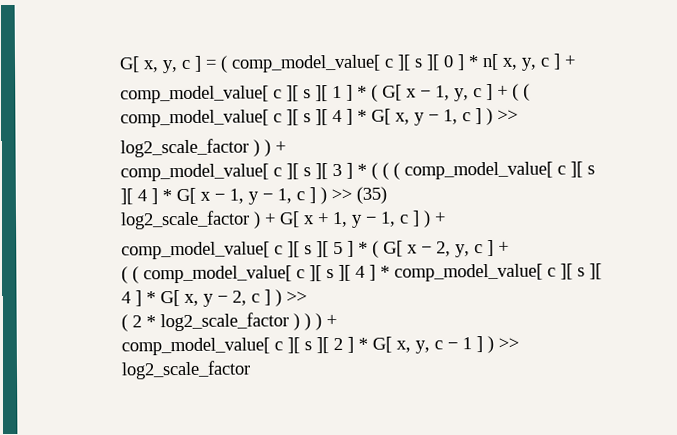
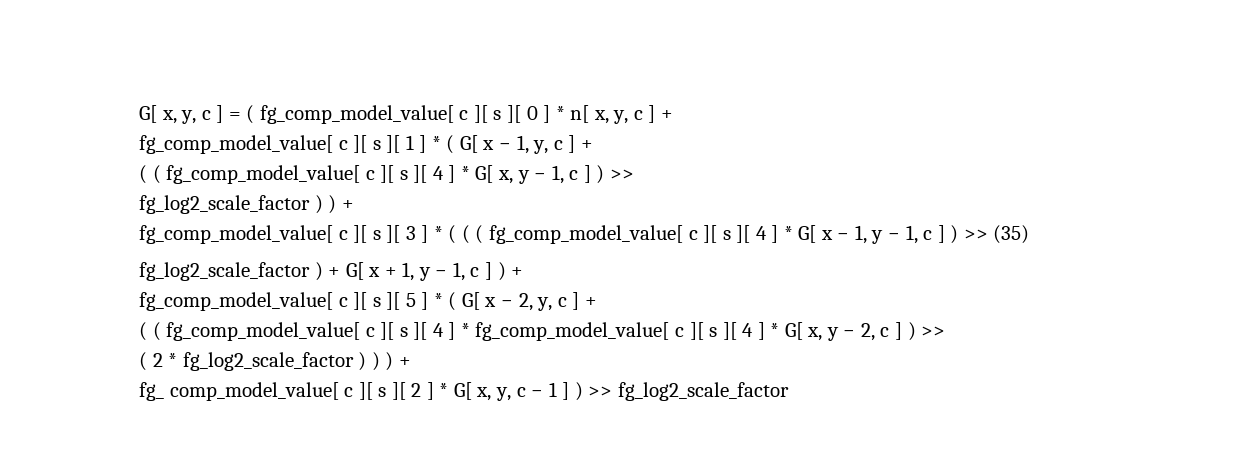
[231,54,382,73] comp_model_value[ -> [259,105,454,124] fg_comp_model_value[
[120,85,270,104] comp_model_value[ -> [139,135,334,154] fg_comp_model_value[
[512,83,531,101] [120,109,270,128] ( ( comp_model_value[ -> [139,165,361,184] // ( ( fg_comp_model_value[
[120,138,287,158] [120,163,270,182] log2_scale_factor ) ) + // comp_model_value[ -> [139,195,354,214] [139,225,334,244] fg_log2_scale_factor ) ) + // fg_comp_model_value[
[404,161,554,180] comp_model_value[ -> [489,225,684,244] fg_comp_model_value[
[120,210,251,230] log2_scale_factor -> [139,262,311,281] fg_log2_scale_factor
[121,241,271,260] comp_model_value[ -> [139,292,334,311] fg_comp_model_value[
[143,263,544,284] comp_model_value[ c ][ s ][ 4 ] * comp_model_value[ -> [166,322,670,341] fg_comp_model_value[ c ][ s ][ 4 ] * fg_comp_model_value[
[160,312,290,332] log2_scale_factor -> [182,352,354,371] fg_log2_scale_factor
(338, 320) none -> [139,382,165,401] fg_
[121,360,252,380] log2_scale_factor -> [617,382,789,401] fg_log2_scale_factor

